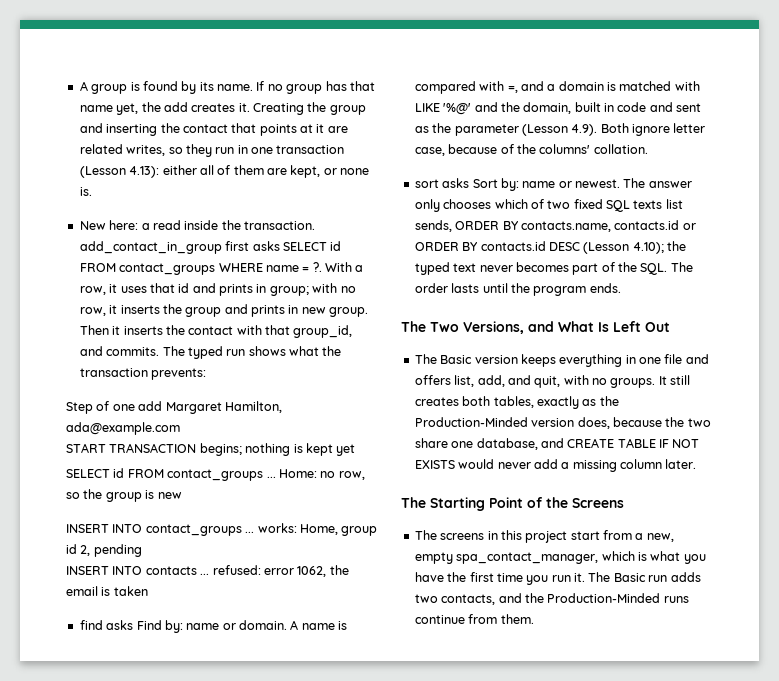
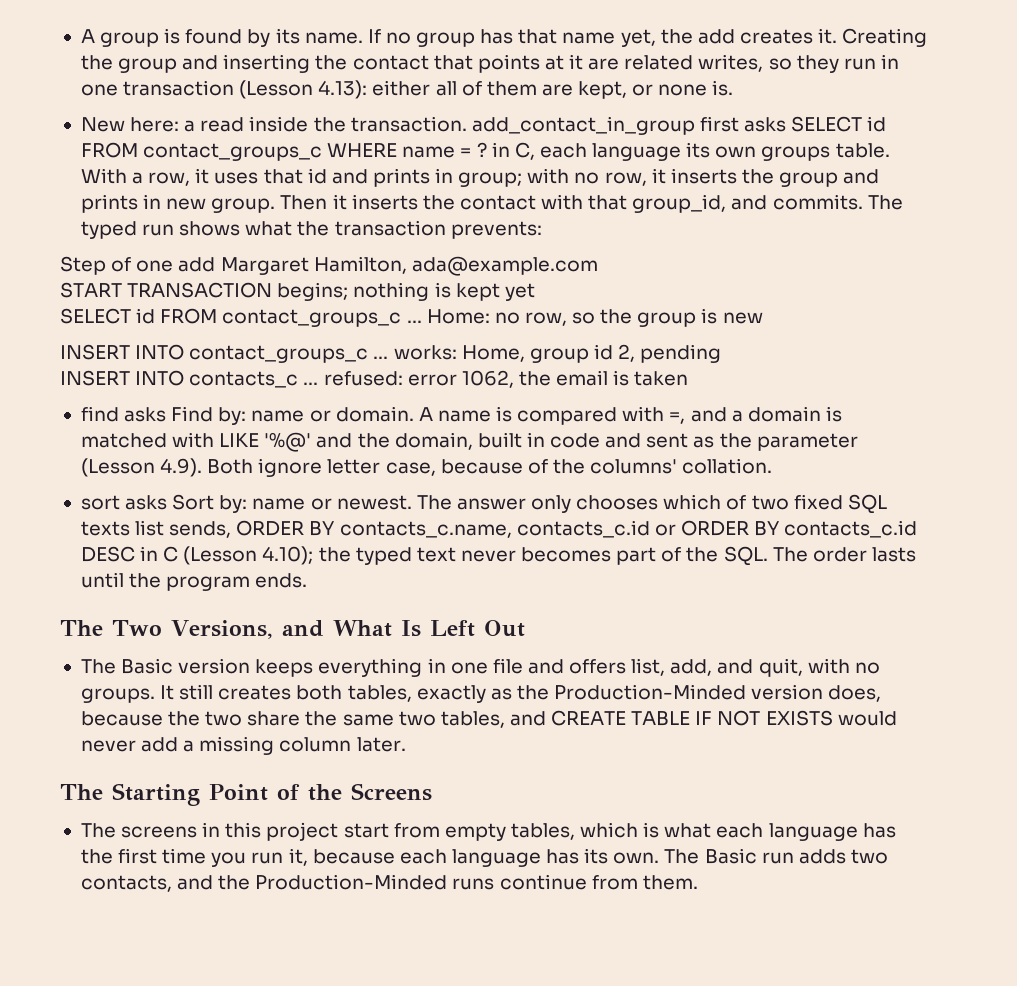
[119,263,216,275] contact_groups -> [143,143,323,161] contact_groups_c
[312,262,322,272] ?. -> [476,142,890,161] ? in C, each language its own groups table.
[167,469,264,481] contact_groups -> [222,309,402,327] contact_groups_c
[145,524,242,536] contact_groups -> [189,345,369,363] contact_groups_c
[145,566,197,575] contacts -> [189,371,299,388] contacts_c
[520,220,680,232] contacts.name, contacts.id -> [339,520,650,538] contacts_c.name, contacts_c.id
[480,241,580,251] contacts.id DESC -> [784,520,918,538] [80,546,179,562] contacts_c.id DESC in C
[451,438,538,450] one database, -> [305,711,505,728] the same two tables,
[635,533,674,542] [414,551,706,564] [414,572,444,582] a new, empty spa_contact_manager, which is what you have -> [444,822,896,841] empty tables, which is what each language has
[574,573,585,582] it. -> [288,848,660,867] it, because each language has its own.

